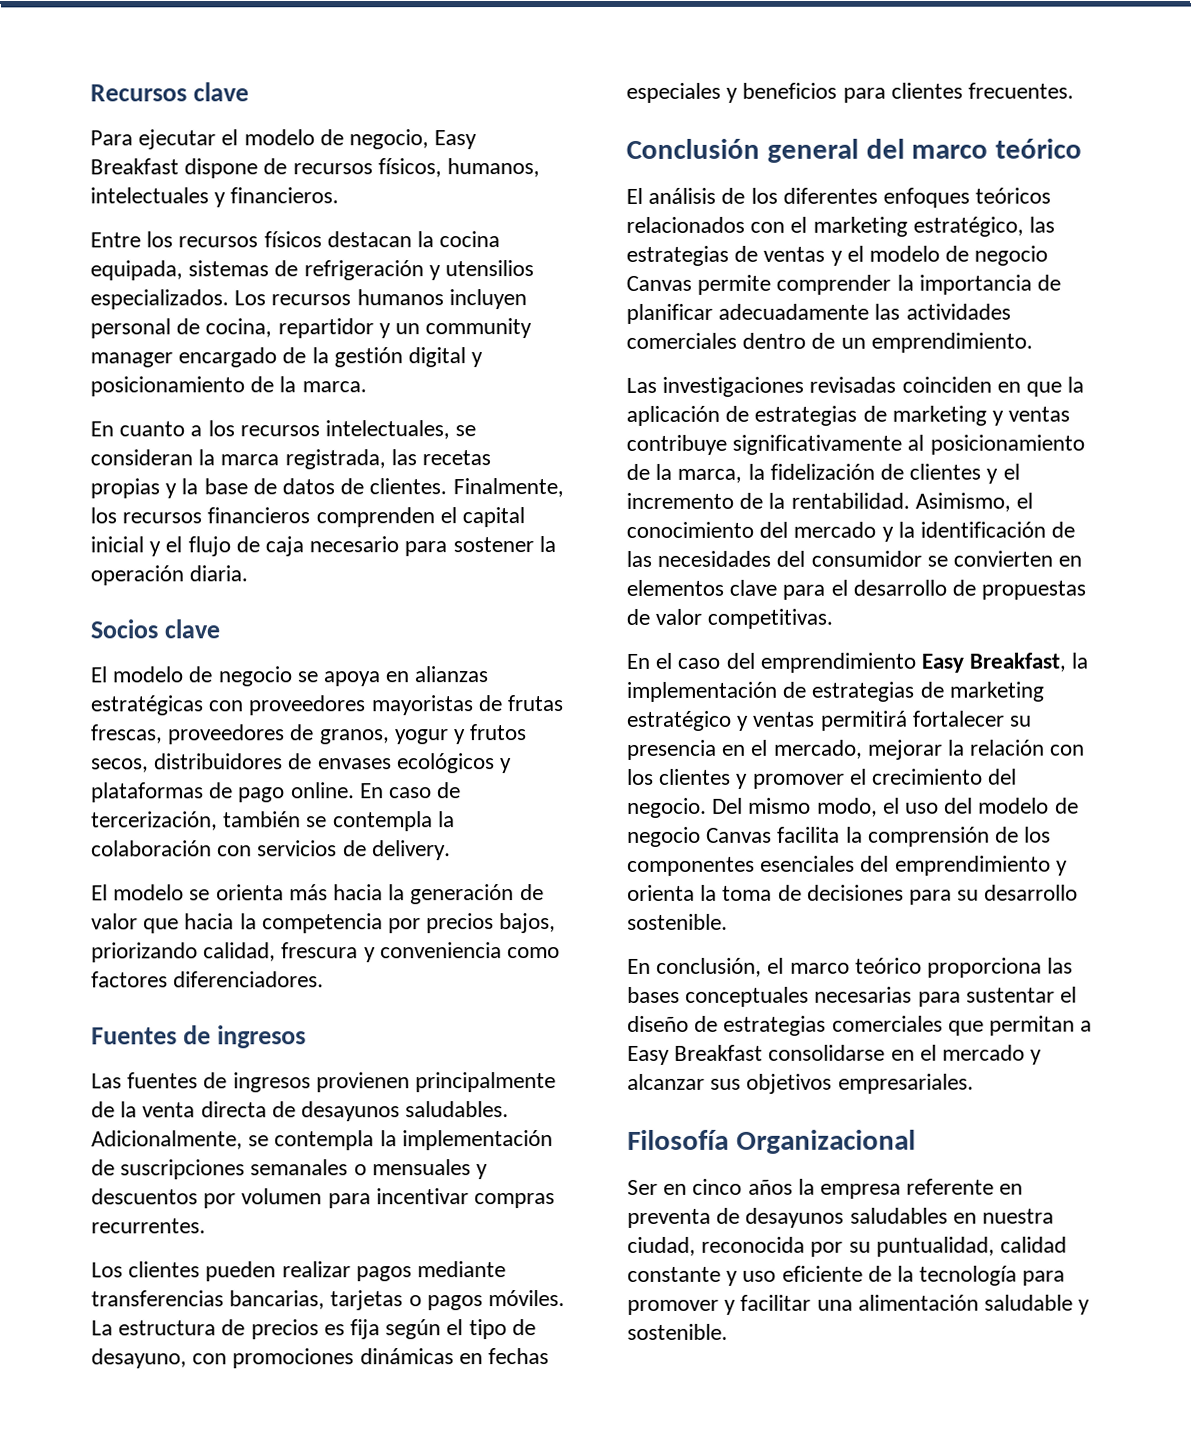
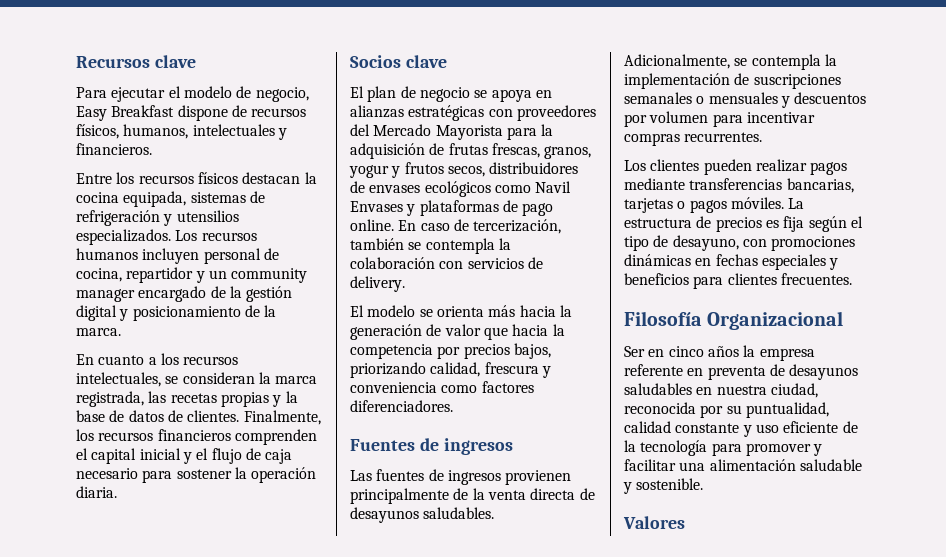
[112,666,184,683] modelo -> [367,86,397,102] plan
[370,695,473,716] mayoristas -> [350,124,554,140] [350,143,425,159] del Mercado Mayorista para la adquisición
[168,724,315,745] proveedores de -> (540, 150) none
(495, 763) none -> [494,181,572,193] [350,201,403,212] como Navil Envases
[626,138,1083,163] [626,187,1052,208] [626,216,1056,237] [626,245,1049,266] [626,274,1062,295] [626,303,1011,324] [626,332,1033,353] [626,376,1085,397] [626,405,1071,426] [626,434,1085,455] [626,463,1020,484] [626,492,1034,512] [626,521,1076,542] [626,550,1083,567] [626,579,1087,600] [626,608,834,629] [626,652,1089,673] [626,681,1044,702] [626,710,1033,731] [627,739,1086,760] [627,768,1018,789] [627,797,1079,818] [627,826,1052,847] [627,855,1068,876] [627,884,1079,905] [627,913,728,930] [627,957,1074,978] [627,986,1078,1007] [627,1015,1093,1036] [627,1044,1043,1065] [627,1073,974,1094] // Conclusión general del marco teórico // El análisis de los diferentes enfoques teóricos relacionados con el marketing estratégico, las estrategias de ventas y el modelo de negocio Canvas permite comprender la importancia de planificar adecuadamente las actividades comerciales dentro de un emprendimiento. // Las investigaciones revisadas coinciden en que la aplicación de estrategias de marketing y ventas contribuye significativamente al posicionamiento de la marca, la fidelización de clientes y el incremento de la rentabilidad. Asimismo, el conocimiento del mercado y la identificación de las necesidades del consumidor se convierten en elementos clave para el desarrollo de propuestas de valor competitivas. // En el caso del emprendimiento Easy Breakfast, la implementación de estrategias de marketing estratégico y ventas permitirá fortalecer su presencia en el mercado, mejorar la relación con los clientes y promover el crecimiento del negocio. Del mismo modo, el uso del modelo de negocio Canvas facilita la comprensión de los componentes esenciales del emprendimiento y orienta la toma de decisiones para su desarrollo sostenible. // En conclusión, el marco teórico proporciona las bases conceptuales necesarias para sustentar el diseño de estrategias comerciales que permitan a Easy Breakfast consolidarse en el mercado y alcanzar sus objetivos empresariales. -> (852, 279) none
(728, 1331) none -> [623,516,685,529] // Valores

